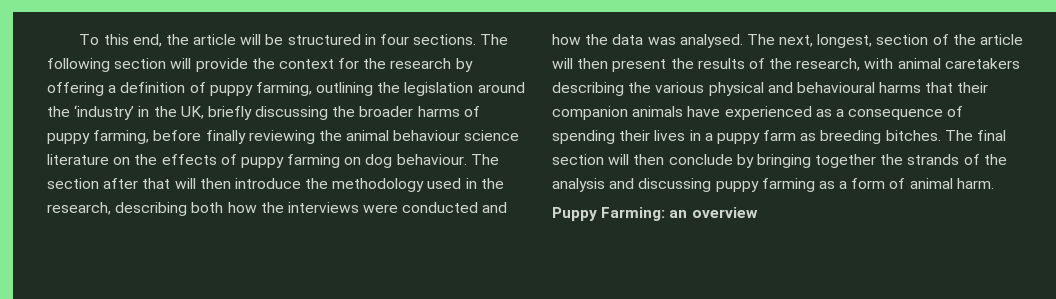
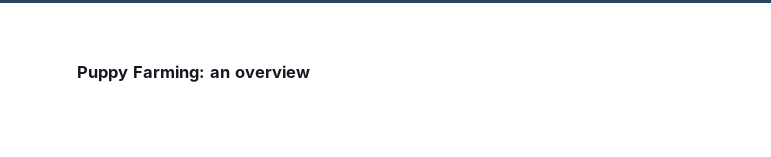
[79,34,509,47] [47,58,473,72] [47,82,525,96] [47,105,480,120] [47,130,520,144] [47,154,499,168] [47,178,504,192] [47,202,508,216] [552,34,1024,48] [552,58,1020,72] [552,82,989,96] [552,106,964,120] [552,130,1007,144] [552,154,1007,168] [552,178,994,192] To this end, the article will be structured in four sections. The following section will provide the context for the research by offering a definition of puppy farming, outlining the legislation around the ‘industry’ in the UK, briefly discussing the broader harms of puppy farming, before finally reviewing the animal behaviour science literature on the effects of puppy farming on dog behaviour. The section after that will then introduce the methodology used in the research, describing both how the interviews were conducted and how the data was analysed. The next, longest, section of the article will then present the results of the research, with animal caretakers describing the various physical and behavioural harms that their companion animals have experienced as a consequence of spending their lives in a puppy farm as breeding bitches. The final section will then conclude by bringing together the strands of the analysis and discussing puppy farming as a form of animal harm. // -> (77, 74) none

